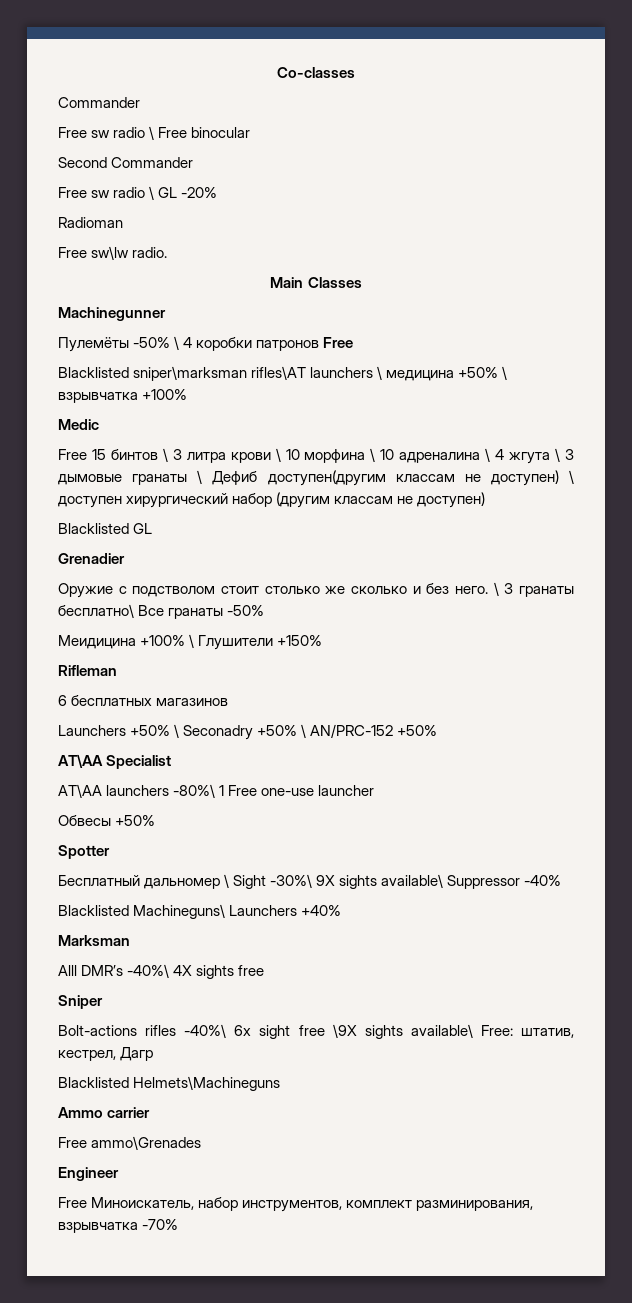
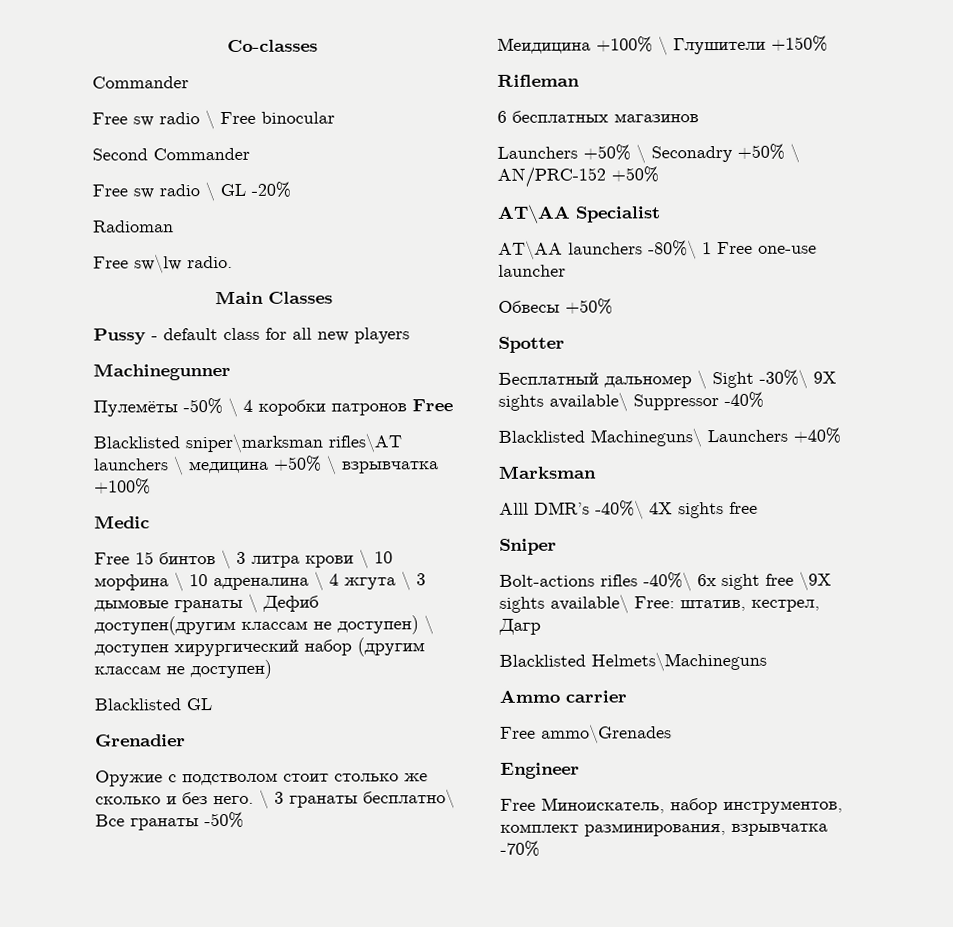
(362, 282) none -> [93,327,410,345] // Pussy - default class for all new players

